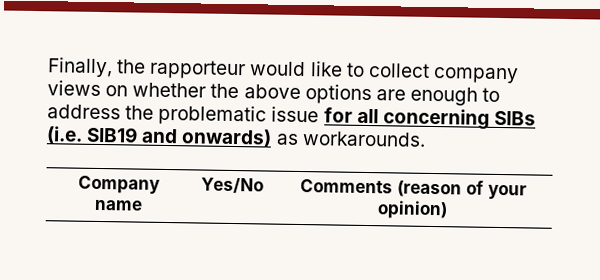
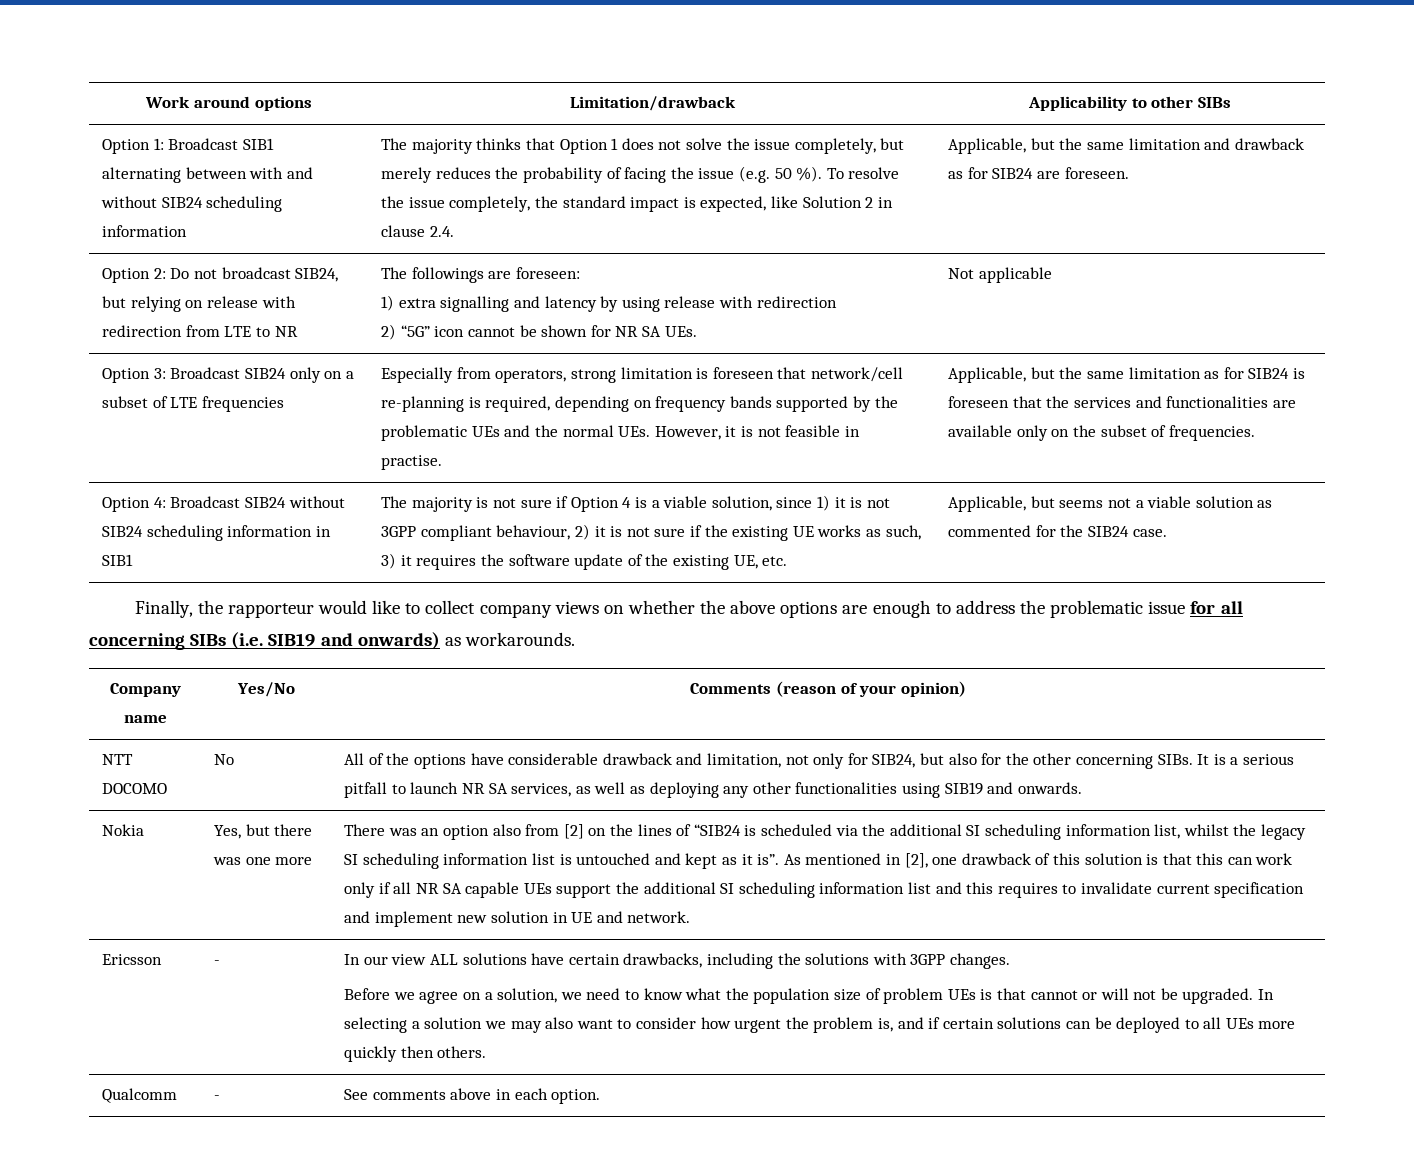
(47, 67) none -> [145,96,312,111] [569,96,736,111] [1028,96,1231,111] [102,138,275,154] [102,167,314,183] [101,196,283,212] [102,225,188,237] [381,138,905,154] [381,166,900,183] [381,196,893,212] [381,225,454,237] [948,138,1304,154] [948,167,1129,179] [102,267,339,283] [102,296,296,312] [102,325,298,337] [381,267,581,283] [381,295,837,312] [381,324,697,340] [948,267,1052,283] [102,367,354,383] [102,396,285,412] [381,367,904,383] [381,396,898,412] [381,425,860,441] [381,455,443,470] [948,367,1306,383] [948,396,1296,408] [948,425,1255,441] [102,496,345,512] [102,525,332,541] [102,554,134,566] [381,495,890,512] [381,524,921,541] [381,553,788,570] [948,496,1273,512] [948,525,1167,537] Work around options | Limitation/drawback | Applicability to other SIBs // Option 1: Broadcast SIB1 alternating between with and without SIB24 scheduling information | The majority thinks that Option 1 does not solve the issue completely, but merely reduces the probability of facing the issue (e.g. 50 %). To resolve the issue completely, the standard impact is expected, like Solution 2 in clause 2.4. | Applicable, but the same limitation and drawback as for SIB24 are foreseen. // Option 2: Do not broadcast SIB24, but relying on release with redirection from LTE to NR | The followings are foreseen: // 1) extra signalling and latency by using release with redirection // 2) “5G” icon cannot be shown for NR SA UEs. | Not applicable // Option 3: Broadcast SIB24 only on a subset of LTE frequencies | Especially from operators, strong limitation is foreseen that network/cell re-planning is required, depending on frequency bands supported by the problematic UEs and the normal UEs. However, it is not feasible in practise. | Applicable, but the same limitation as for SIB24 is foreseen that the services and functionalities are available only on the subset of frequencies. // Option 4: Broadcast SIB24 without SIB24 scheduling information in SIB1 | The majority is not sure if Option 4 is a viable solution, since 1) it is not 3GPP compliant behaviour, 2) it is not sure if the existing UE works as such, 3) it requires the software update of the existing UE, etc. | Applicable, but seems not a viable solution as commented for the SIB24 case. //
(448, 210) none -> [102,754,134,765] [102,783,168,794] [214,754,235,765] [344,753,1294,769] [344,782,1082,798] [102,824,145,836] [214,824,313,839] [213,857,313,865] [344,824,1306,840] [344,853,1293,869] [344,882,1305,898] [344,911,691,927] [102,954,163,965] [214,960,221,965] [344,953,1010,969] [344,988,1275,1004] [344,1017,1296,1033] [344,1046,487,1062] [102,1088,178,1103] [214,1095,221,1100] [344,1088,601,1104] // NTT DOCOMO | No | All of the options have considerable drawback and limitation, not only for SIB24, but also for the other concerning SIBs. It is a serious pitfall to launch NR SA services, as well as deploying any other functionalities using SIB19 and onwards. // Nokia | Yes, but there was one more | There was an option also from [2] on the lines of “SIB24 is scheduled via the additional SI scheduling information list, whilst the legacy SI scheduling information list is untouched and kept as it is”. As mentioned in [2], one drawback of this solution is that this can work only if all NR SA capable UEs support the additional SI scheduling information list and this requires to invalidate current specification and implement new solution in UE and network. // Ericsson | - | In our view ALL solutions have certain drawbacks, including the solutions with 3GPP changes. // Before we agree on a solution, we need to know what the population size of problem UEs is that cannot or will not be upgraded. In selecting a solution we may also want to consider how urgent the problem is, and if certain solutions can be deployed to all UEs more quickly then others. // Qualcomm | - | See comments above in each option.

